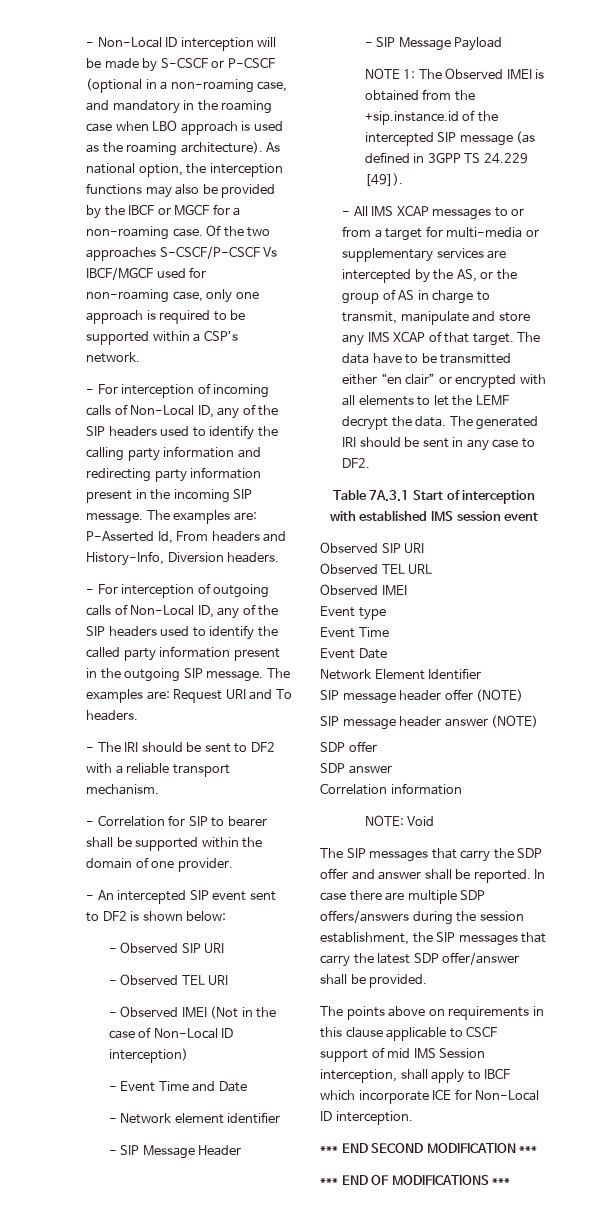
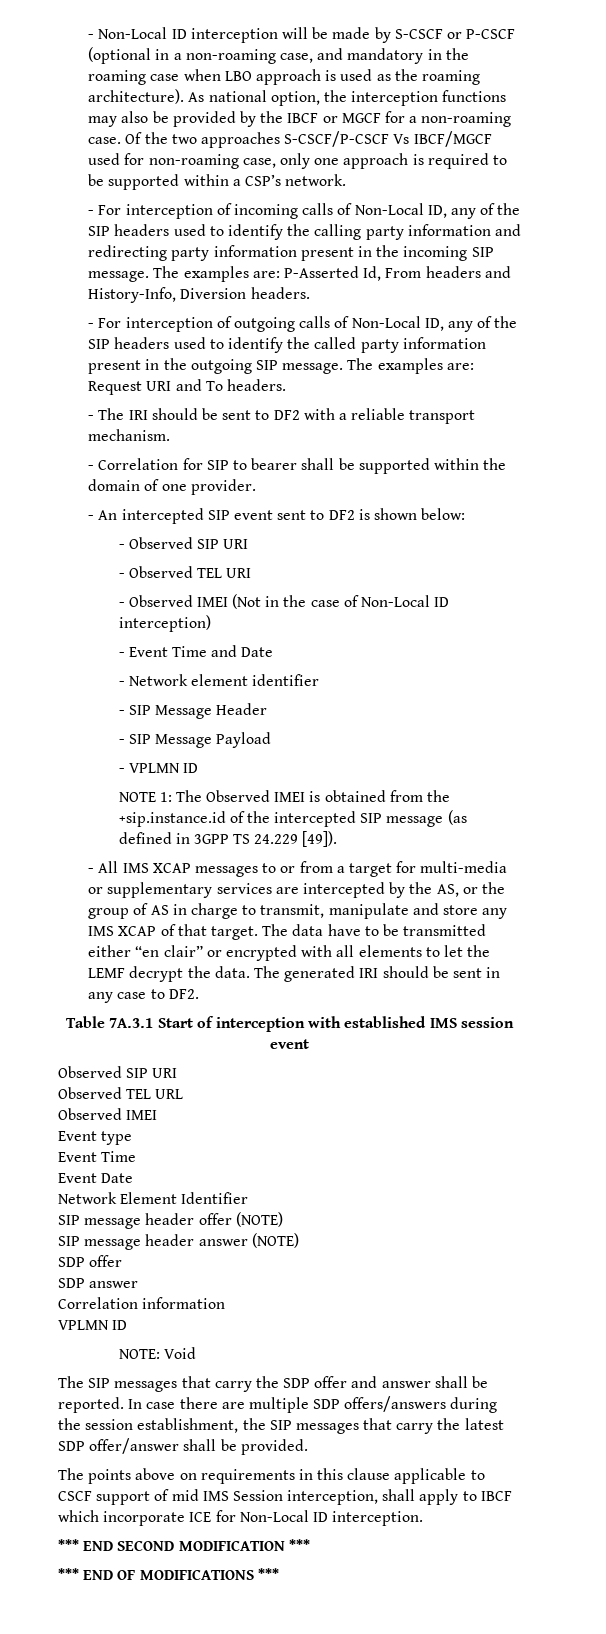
(503, 44) none -> [118,763,198,773] // - VPLMN ID
(462, 789) none -> [58,1320,128,1330] // VPLMN ID

